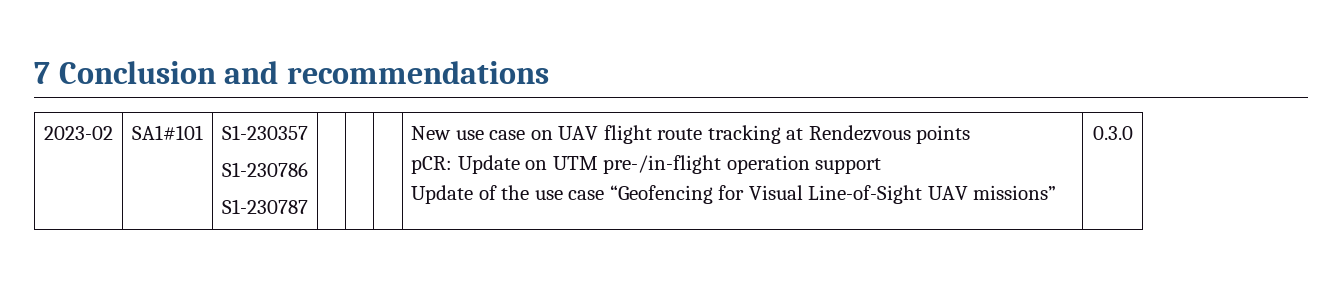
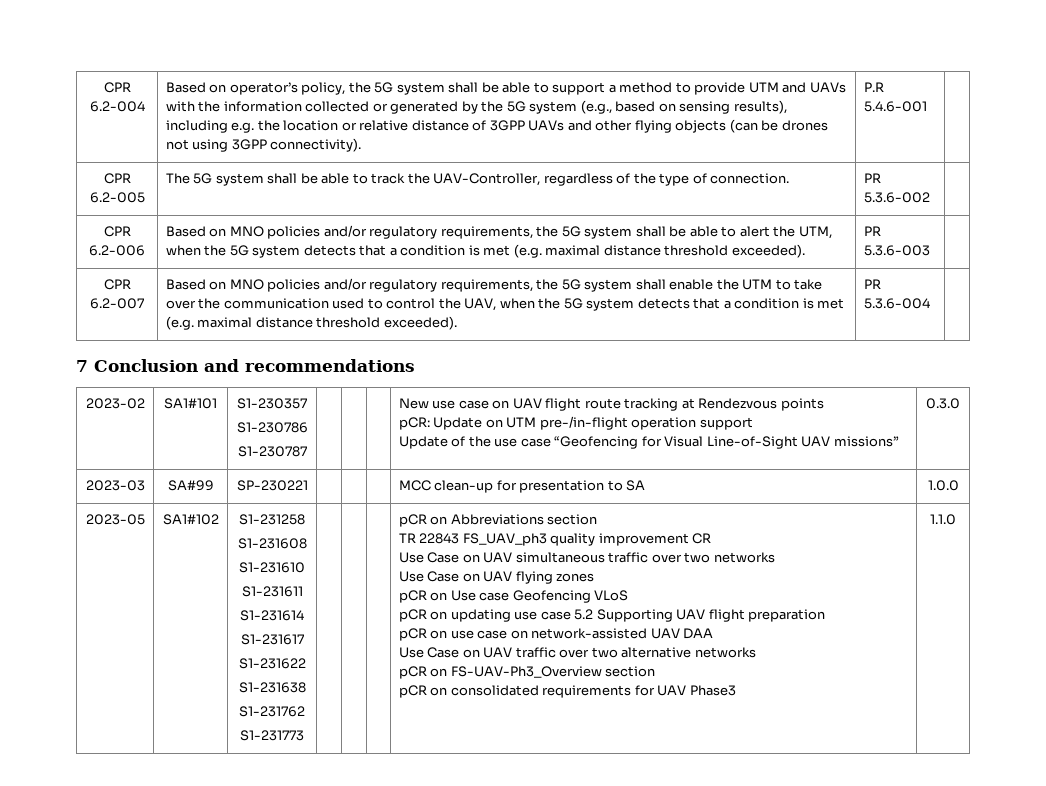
(34, 73) none -> [103,82,131,93] [89,101,145,112] [165,82,846,95] [165,100,787,114] [165,119,828,133] [165,138,362,152] [863,82,884,92] [863,101,927,112] [103,173,131,184] [89,192,145,203] [165,173,790,186] [863,173,881,183] [863,192,930,203] [103,226,131,237] [89,245,145,256] [165,225,832,239] [165,244,805,258] [863,226,881,236] [863,245,930,256] [103,279,131,290] [90,298,144,309] [165,278,823,292] [165,298,845,311] [165,316,457,330] [863,279,881,289] [863,298,930,309] CPR 6.2-004 | Based on operator’s policy, the 5G system shall be able to support a method to provide UTM and UAVs with the information collected or generated by the 5G system (e.g., based on sensing results), including e.g. the location or relative distance of 3GPP UAVs and other flying objects (can be drones not using 3GPP connectivity). | P.R 5.4.6-001 | // CPR 6.2-005 | The 5G system shall be able to track the UAV-Controller, regardless of the type of connection. | PR 5.3.6-002 | // CPR 6.2-006 | Based on MNO policies and/or regulatory requirements, the 5G system shall be able to alert the UTM, when the 5G system detects that a condition is met (e.g. maximal distance threshold exceeded). | PR 5.3.6-003 | // CPR 6.2-007 | Based on MNO policies and/or regulatory requirements, the 5G system shall enable the UTM to take over the communication used to control the UAV, when the 5G system detects that a condition is met (e.g. maximal distance threshold exceeded). | PR 5.3.6-004 | //
(1133, 133) none -> [85,480,145,491] [167,480,214,491] [236,480,308,491] [398,480,646,493] [927,480,959,491] [85,514,145,525] [162,514,219,525] [239,514,305,525] [237,538,307,549] [239,562,305,573] [241,586,303,597] [240,610,304,621] [240,634,304,645] [238,658,306,669] [238,682,306,693] [239,706,305,717] [240,730,304,741] [398,514,598,527] [398,533,712,546] [398,552,775,563] [398,571,595,584] [398,590,629,603] [398,609,826,622] [398,628,714,641] [398,647,756,658] [398,666,656,679] [398,685,736,698] [930,514,956,525] // 2023-03 | SA#99 | SP-230221 | | | | MCC clean-up for presentation to SA | 1.0.0 // 2023-05 | SA1#102 | S1-231258 // S1-231608 // S1-231610 // S1-231611 // S1-231614 // S1-231617 // S1-231622 // S1-231638 // S1-231762 // S1-231773 | | | | pCR on Abbreviations section // TR 22843 FS_UAV_ph3 quality improvement CR // Use Case on UAV simultaneous traffic over two networks // Use Case on UAV flying zones // pCR on Use case Geofencing VLoS // pCR on updating use case 5.2 Supporting UAV flight preparation // pCR on use case on network-assisted UAV DAA // Use Case on UAV traffic over two alternative networks // pCR on FS-UAV-Ph3_Overview section // pCR on consolidated requirements for UAV Phase3 | 1.1.0

